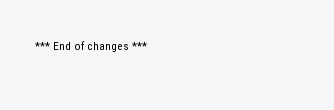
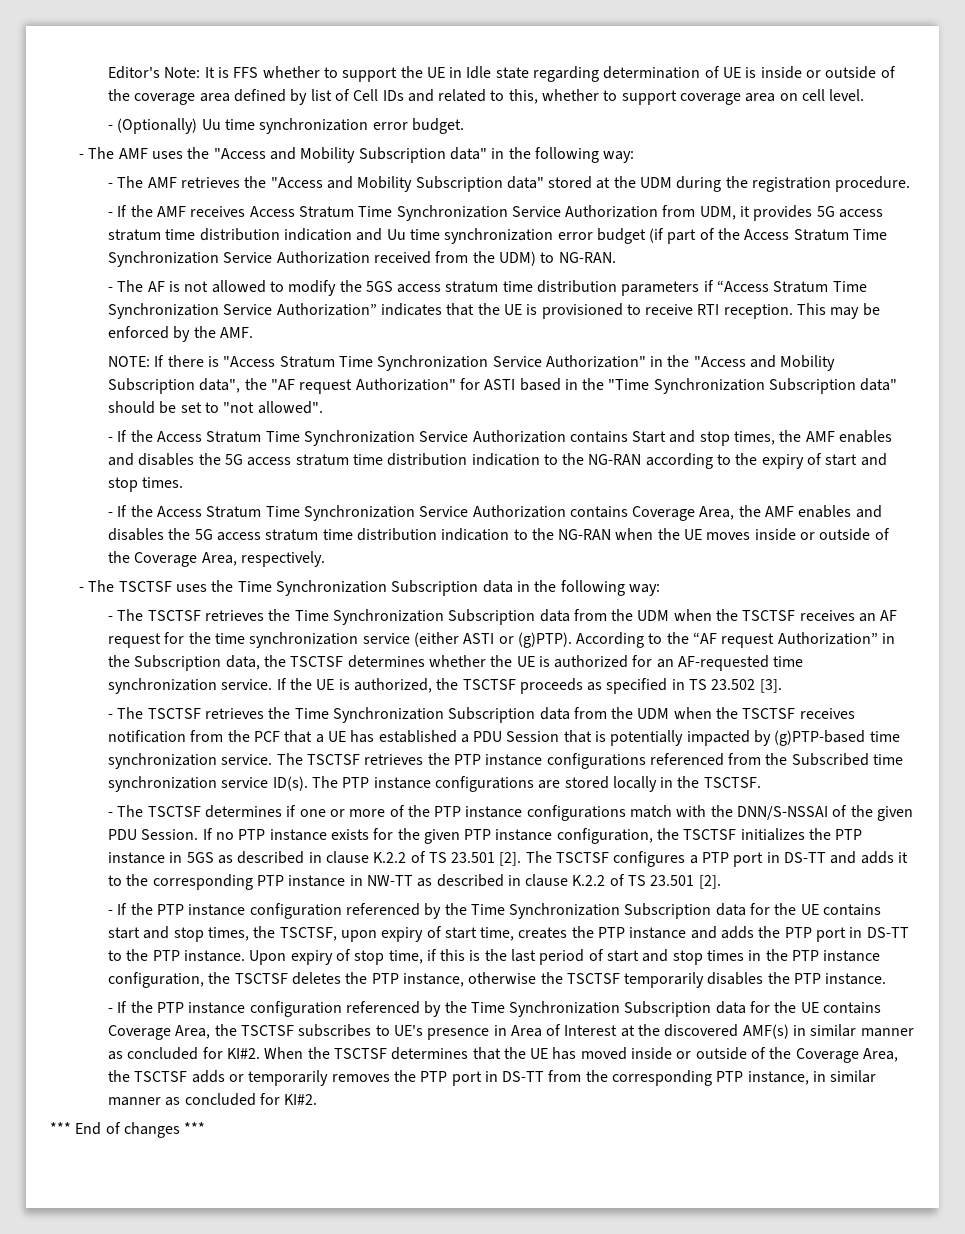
(35, 46) none -> [107,66,896,82] [107,89,865,105] [107,118,464,134] [78,147,635,163] [107,176,911,192] [107,205,884,221] [107,228,888,244] [107,251,616,267] [107,280,867,296] [107,303,880,319] [107,326,253,342] [107,355,836,371] [107,378,898,394] [107,401,323,414] [107,430,893,446] [107,453,887,469] [107,477,184,492] [107,505,882,521] [107,528,890,541] [107,551,325,567] [78,580,660,596] [107,609,898,625] [107,632,896,648] [107,655,804,671] [107,678,782,694] [107,707,855,723] [107,730,900,746] [107,753,904,769] [107,776,761,792] [107,805,914,821] [107,828,863,844] [107,851,909,867] [107,874,721,890] [107,903,882,919] [107,926,909,942] [107,949,881,965] [107,972,887,988] [107,1001,882,1017] [107,1024,914,1040] [107,1047,899,1063] [107,1070,877,1086] [107,1093,318,1106] Editor's Note: It is FFS whether to support the UE in Idle state regarding determination of UE is inside or outside of the coverage area defined by list of Cell IDs and related to this, whether to support coverage area on cell level. // - (Optionally) Uu time synchronization error budget. // - The AMF uses the "Access and Mobility Subscription data" in the following way: // - The AMF retrieves the "Access and Mobility Subscription data" stored at the UDM during the registration procedure. // - If the AMF receives Access Stratum Time Synchronization Service Authorization from UDM, it provides 5G access stratum time distribution indication and Uu time synchronization error budget (if part of the Access Stratum Time Synchronization Service Authorization received from the UDM) to NG-RAN. // - The AF is not allowed to modify the 5GS access stratum time distribution parameters if “Access Stratum Time Synchronization Service Authorization” indicates that the UE is provisioned to receive RTI reception. This may be enforced by the AMF. // NOTE: If there is "Access Stratum Time Synchronization Service Authorization" in the "Access and Mobility Subscription data", the "AF request Authorization" for ASTI based in the "Time Synchronization Subscription data" should be set to "not allowed". // - If the Access Stratum Time Synchronization Service Authorization contains Start and stop times, the AMF enables and disables the 5G access stratum time distribution indication to the NG-RAN according to the expiry of start and stop times. // - If the Access Stratum Time Synchronization Service Authorization contains Coverage Area, the AMF enables and disables the 5G access stratum time distribution indication to the NG-RAN when the UE moves inside or outside of the Coverage Area, respectively. // - The TSCTSF uses the Time Synchronization Subscription data in the following way: // - The TSCTSF retrieves the Time Synchronization Subscription data from the UDM when the TSCTSF receives an AF request for the time synchronization service (either ASTI or (g)PTP). According to the “AF request Authorization” in the Subscription data, the TSCTSF determines whether the UE is authorized for an AF-requested time synchronization service. If the UE is authorized, the TSCTSF proceeds as specified in TS 23.502 [3]. // - The TSCTSF retrieves the Time Synchronization Subscription data from the UDM when the TSCTSF receives notification from the PCF that a UE has established a PDU Session that is potentially impacted by (g)PTP-based time synchronization service. The TSCTSF retrieves the PTP instance configurations referenced from the Subscribed time synchronization service ID(s). The PTP instance configurations are stored locally in the TSCTSF. // - The TSCTSF determines if one or more of the PTP instance configurations match with the DNN/S-NSSAI of the given PDU Session. If no PTP instance exists for the given PTP instance configuration, the TSCTSF initializes the PTP instance in 5GS as described in clause K.2.2 of TS 23.501 [2]. The TSCTSF configures a PTP port in DS-TT and adds it to the corresponding PTP instance in NW-TT as described in clause K.2.2 of TS 23.501 [2]. // - If the PTP instance configuration referenced by the Time Synchronization Subscription data for the UE contains start and stop times, the TSCTSF, upon expiry of start time, creates the PTP instance and adds the PTP port in DS-TT to the PTP instance. Upon expiry of stop time, if this is the last period of start and stop times in the PTP instance configuration, the TSCTSF deletes the PTP instance, otherwise the TSCTSF temporarily disables the PTP instance. // - If the PTP instance configuration referenced by the Time Synchronization Subscription data for the UE contains Coverage Area, the TSCTSF subscribes to UE's presence in Area of Interest at the discovered AMF(s) in similar manner as concluded for KI#2. When the TSCTSF determines that the UE has moved inside or outside of the Coverage Area, the TSCTSF adds or temporarily removes the PTP port in DS-TT from the corresponding PTP instance, in similar manner as concluded for KI#2. //

